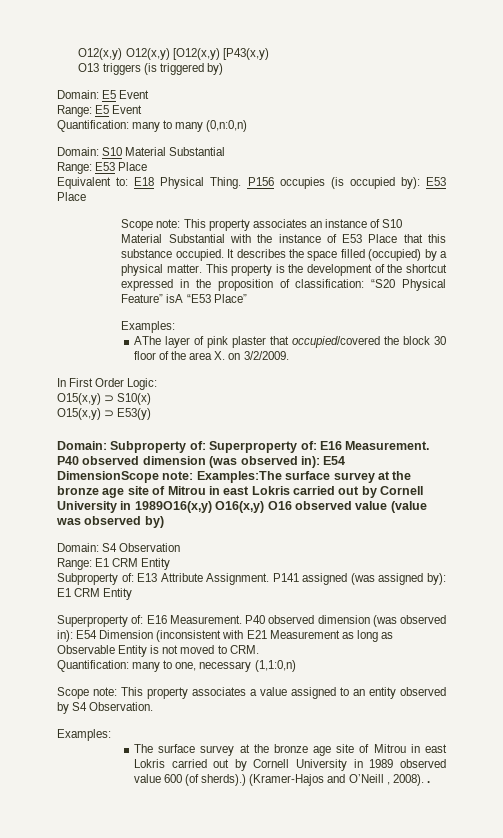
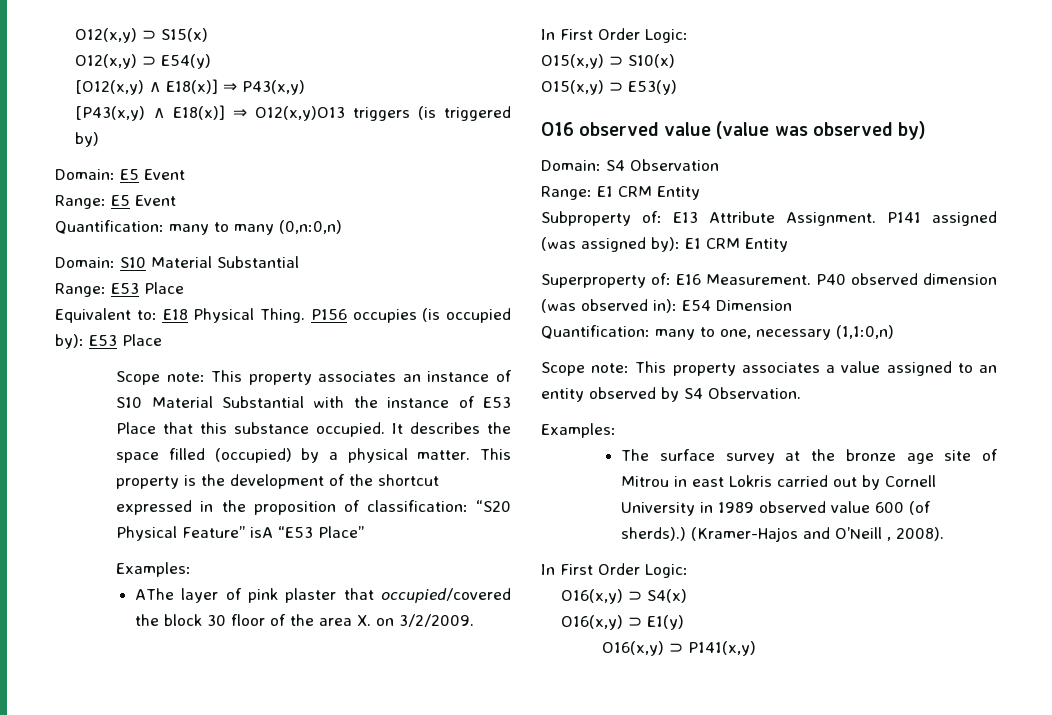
[78,48,269,60] [78,63,100,72] O12(x,y) O12(x,y) [O12(x,y) [P43(x,y) // O13 -> [75,28,209,43] [75,54,212,69] [75,79,306,95] [75,105,346,121] O12(x,y) ⊃ S15(x) // O12(x,y) ⊃ E54(y) // [O12(x,y) ∧ E18(x)] ⇒ P43(x,y) // [P43(x,y) ∧ E18(x)] ⇒ O12(x,y)O13
[57,441,430,453] [57,456,346,468] [57,471,412,483] [57,486,424,498] [57,501,265,513] Domain: Subproperty of: Superproperty of: E16 Measurement. P40 observed dimension (was observed in): E54 DimensionScope note: Examples:The surface survey at the bronze age site of Mitrou in east Lokris carried out by Cornell University in 1989O16(x,y) O16(x,y) -> (677, 87) none
[156,630,393,642] [57,645,259,657] (inconsistent with E21 Measurement as long as Observable Entity is not moved to CRM. -> (792, 305) none
[426,781,430,783] . -> [541,563,688,578] [561,589,688,604] [561,615,685,630] [602,641,757,656] // In First Order Logic: // O16(x,y) ⊃ S4(x) // O16(x,y) ⊃ E1(y) // O16(x,y) ⊃ P141(x,y)

